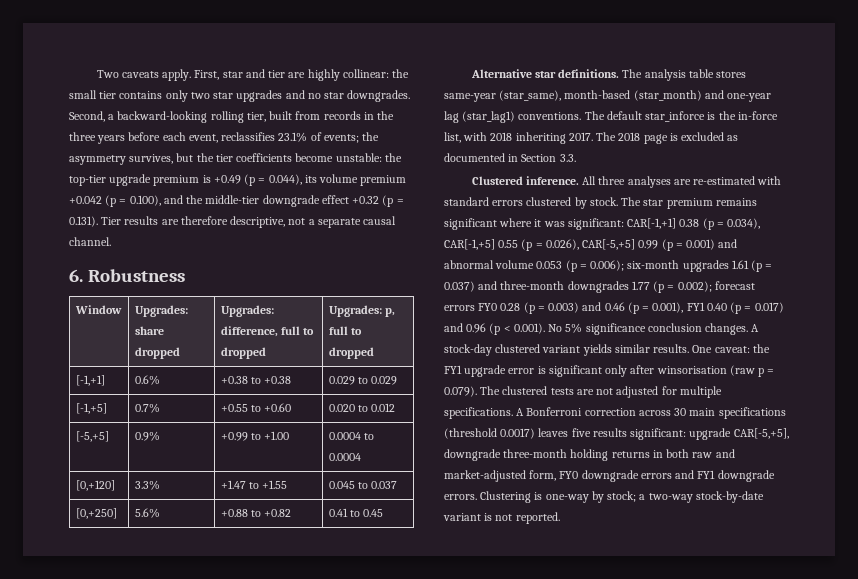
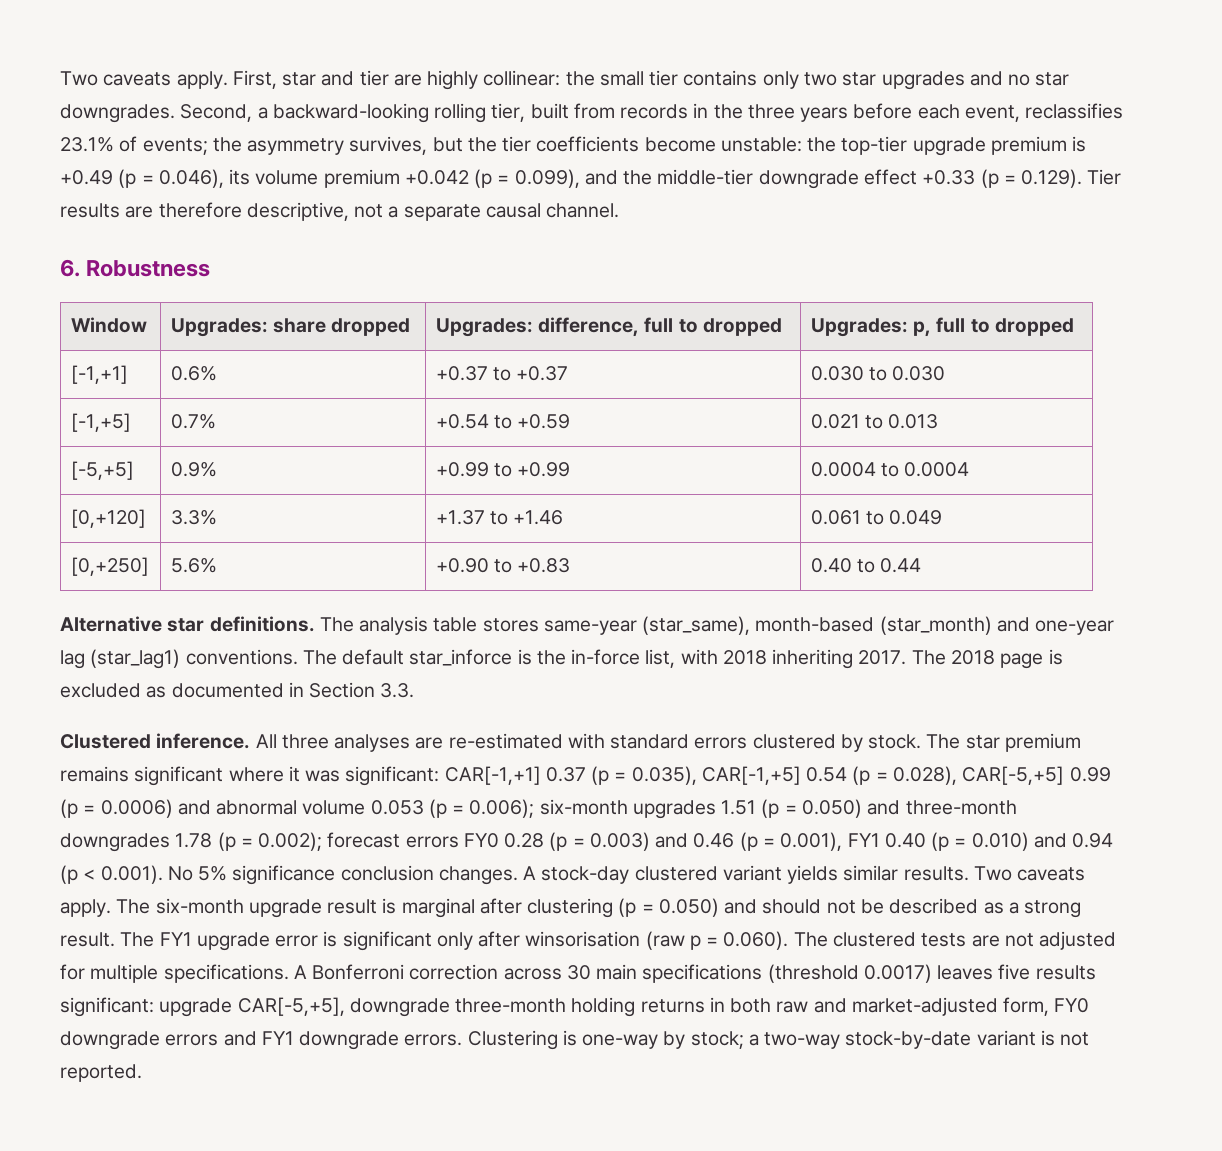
[268,174,302,185] 0.044), -> [158,169,224,188] 0.046),
[129,195,161,206] 0.100), -> [514,169,580,188] 0.099),
[352,195,404,207] [69,216,98,227] +0.32 (p = 0.131). -> [922,169,1083,188] +0.33 (p = 0.129).
[220,376,292,384] [328,376,398,385] [75,403,107,414] [134,403,160,413] [220,403,292,412] [328,403,396,412] +0.38 to +0.38 | 0.029 to 0.029 // [-1,+5] | 0.7% | +0.55 to +0.60 | 0.020 to 0.012 -> [435,366,569,381] [810,366,946,381] [70,413,131,432] [170,414,216,429] [435,414,571,429] [810,414,939,429] +0.37 to +0.37 | 0.030 to 0.030 // [-1,+5] | 0.7% | +0.54 to +0.59 | 0.021 to 0.013
[264,431,290,440] +1.00 -> [517,462,571,477] +0.99
[220,480,288,489] [328,481,398,489] [75,508,117,519] [134,508,160,518] [220,509,292,517] [328,508,384,517] +1.47 to +1.55 | 0.045 to 0.037 // [0,+250] | 5.6% | +0.88 to +0.82 | 0.41 to 0.45 -> [435,510,564,525] [810,510,943,525] [70,557,149,576] [170,558,217,573] [435,558,571,573] [810,558,922,573] +1.37 to +1.46 | 0.061 to 0.049 // [0,+250] | 5.6% | +0.90 to +0.83 | 0.40 to 0.44
[679,218,761,230] [444,239,579,251] 0.38 (p = 0.034), CAR[-1,+5] 0.55 (p = 0.026), -> [545,766,957,785] 0.37 (p = 0.035), CAR[-1,+5] 0.54 (p = 0.028),
[686,239,716,250] 0.001) -> [100,799,173,818] 0.0006)
[731,260,773,272] [444,281,475,292] 1.61 (p = 0.037) -> [721,799,862,818] 1.51 (p = 0.050)
[631,281,650,290] 1.77 -> [175,833,213,848] 1.78
[754,302,784,313] [444,323,487,333] 0.017) and 0.96 -> [971,832,1114,851] 0.010) and 0.94
[692,344,770,353] One caveat: the -> [973,866,1086,881] [60,898,1082,918] [60,932,155,947] Two caveats apply. The six-month upgrade result is marginal after clustering (p = 0.050) and should not be described as a strong result. The
[444,386,477,397] 0.079). -> [723,931,789,950] 0.060).

